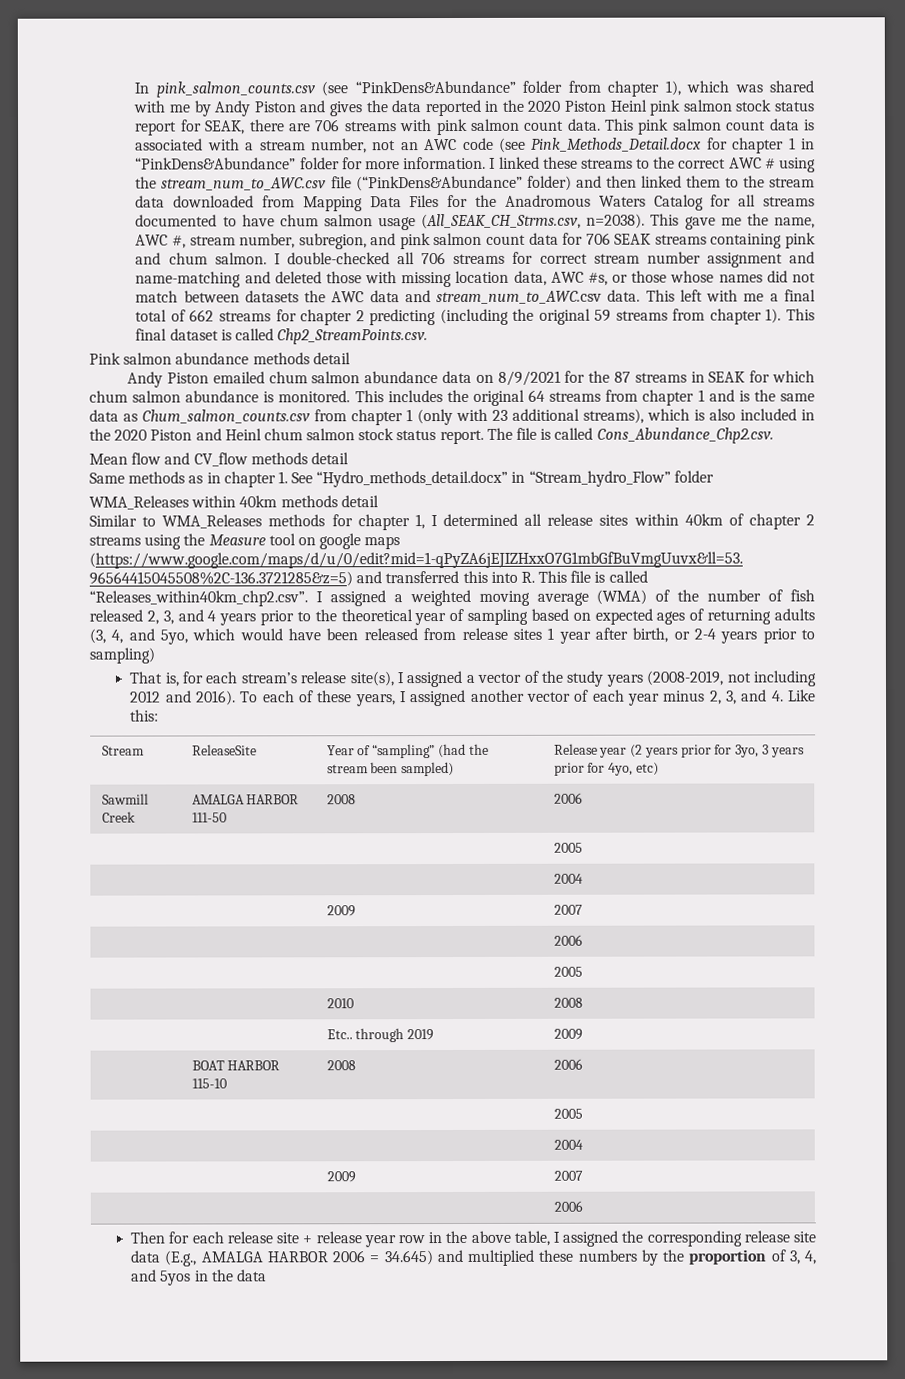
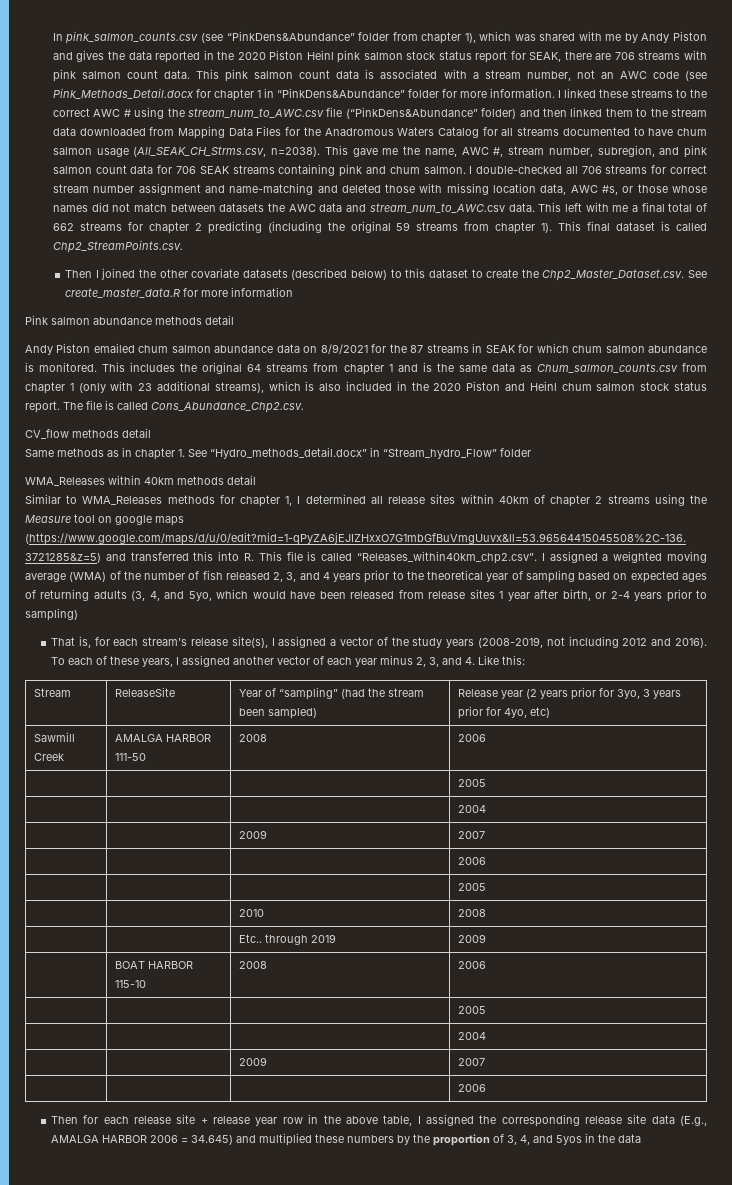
(429, 336) none -> [65,268,708,281] [65,287,294,298] // Then I joined the other covariate datasets (described below) to this dataset to create the Chp2_Master_Dataset.csv. See create_master_data.R for more information
[89,452,191,465] Mean flow and -> (304, 407) none

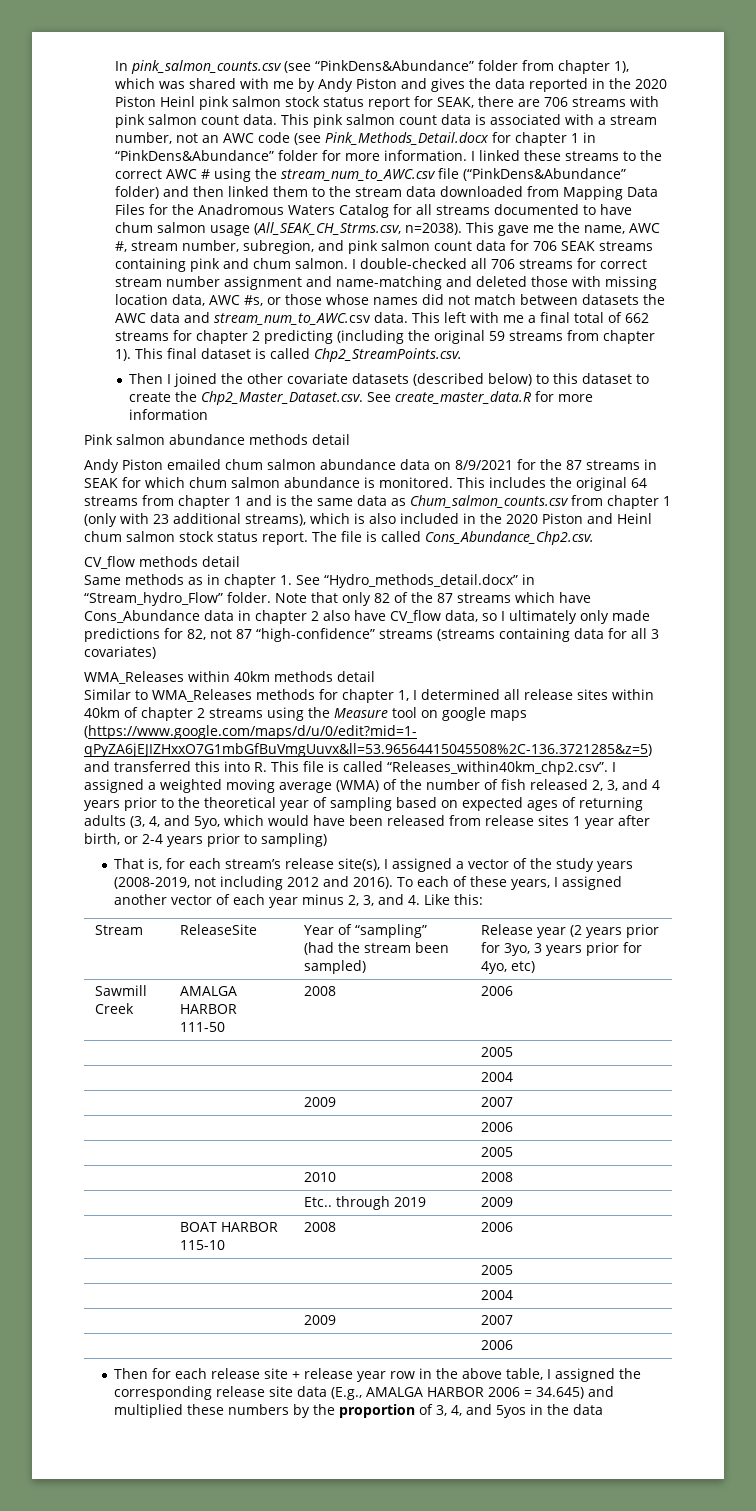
[500,448,531,457] folder -> [227,592,591,606] [84,610,650,624] [84,628,659,642] [84,646,156,659] folder. Note that only 82 of the 87 streams which have Cons_Abundance data in chapter 2 also have CV_flow data, so I ultimately only made predictions for 82, not 87 “high-confidence” streams (streams containing data for all 3 covariates)

